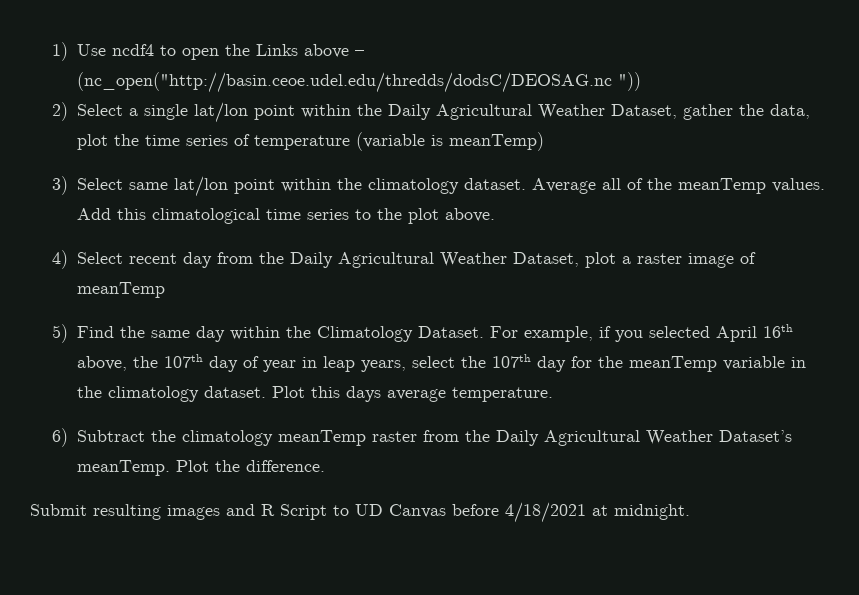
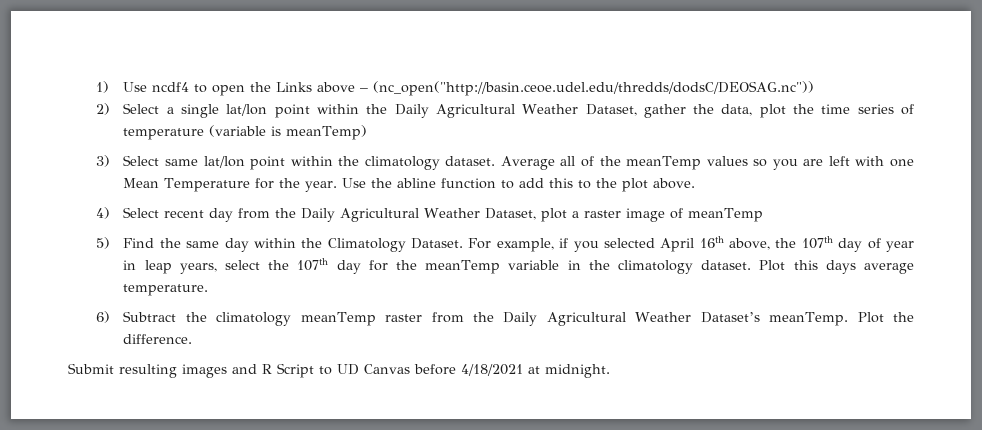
[76,72,641,93] (nc_open("http://basin.ceoe.udel.edu/thredds/dodsC/DEOSAG.nc ")) -> [373,81,815,96] (nc_open("http://basin.ceoe.udel.edu/thredds/dodsC/DEOSAG.nc"))
[771,178,825,192] [76,208,349,224] values. Add this climatological time series -> [706,156,915,170] [123,178,574,192] values so you are left with one Mean Temperature for the year. Use the abline function to add this

